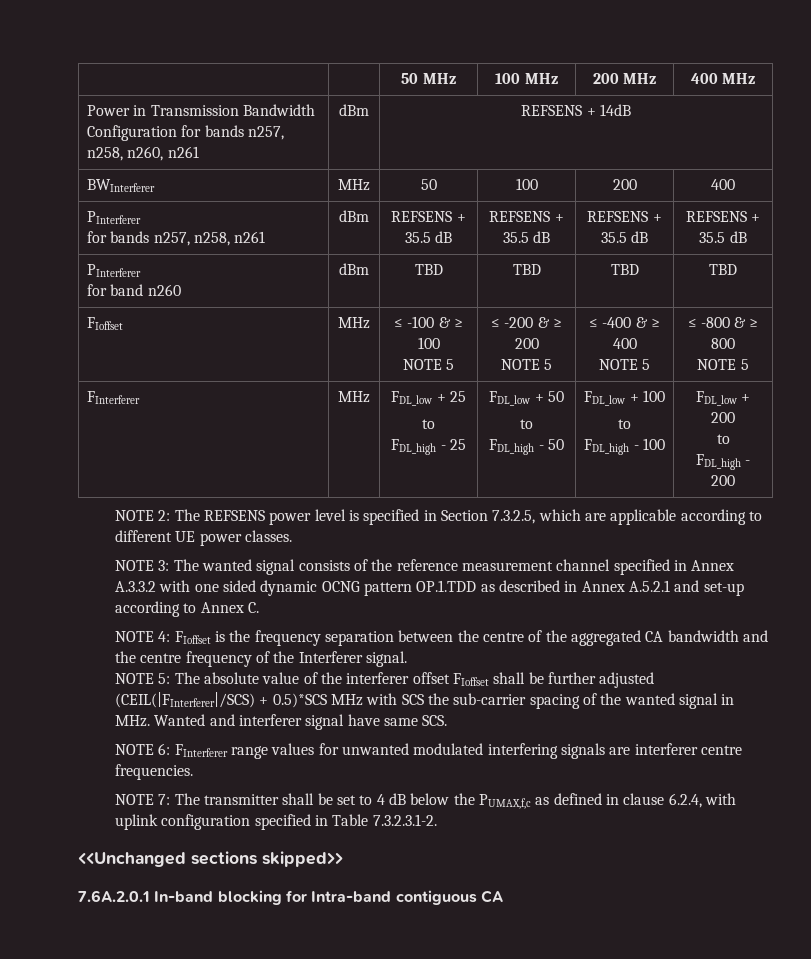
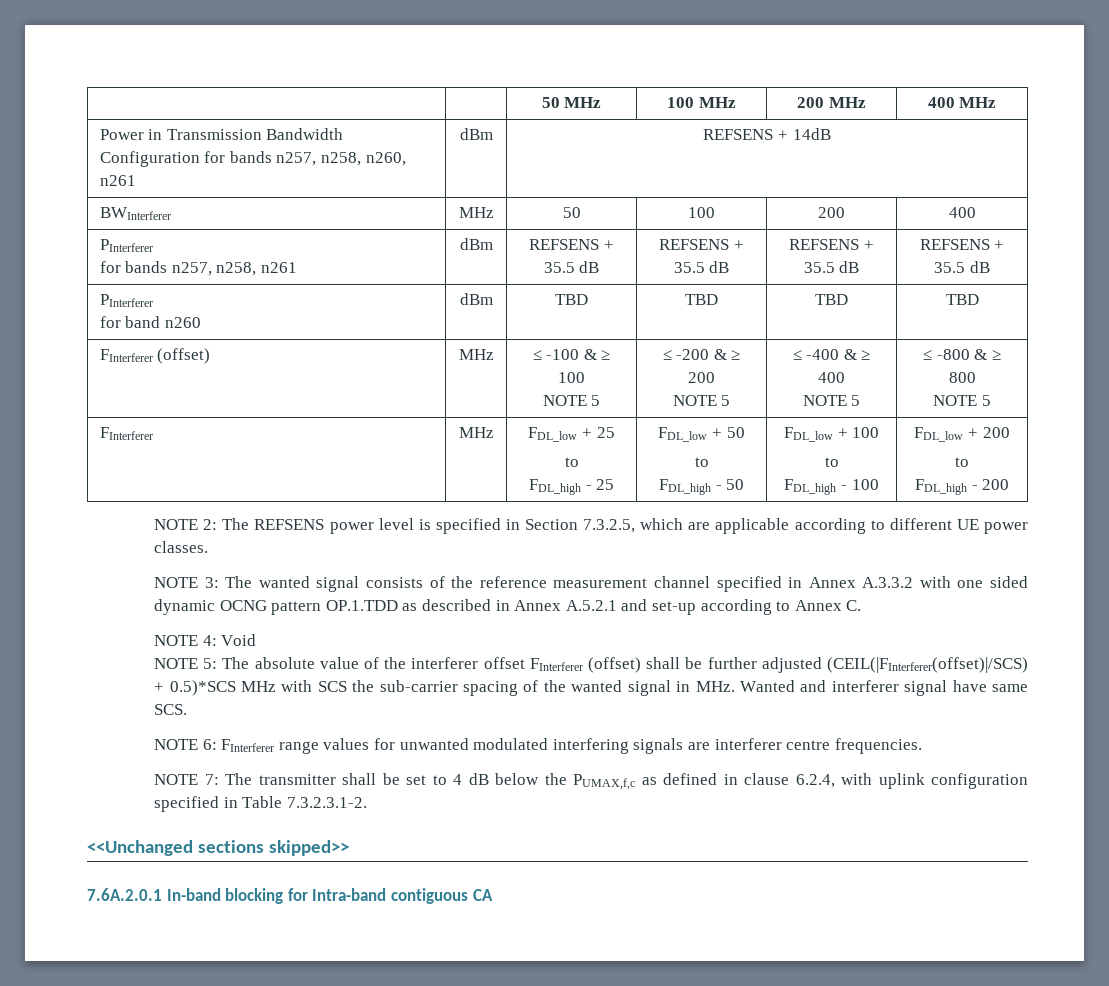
[86,317,123,330] FIoffset -> [99,348,211,364] FInterferer (offset)
[174,630,768,646] [115,651,407,667] FIoffset is the frequency separation between the centre of the aggregated CA bandwidth and the centre frequency of the Interferer signal. -> [221,634,257,646] Void
[452,673,489,686] FIoffset -> [529,657,642,673] FInterferer (offset)
[115,692,256,708] (CEIL(|FInterferer|/SCS) -> [827,657,1029,673] (CEIL(|FInterferer(offset)|/SCS)

